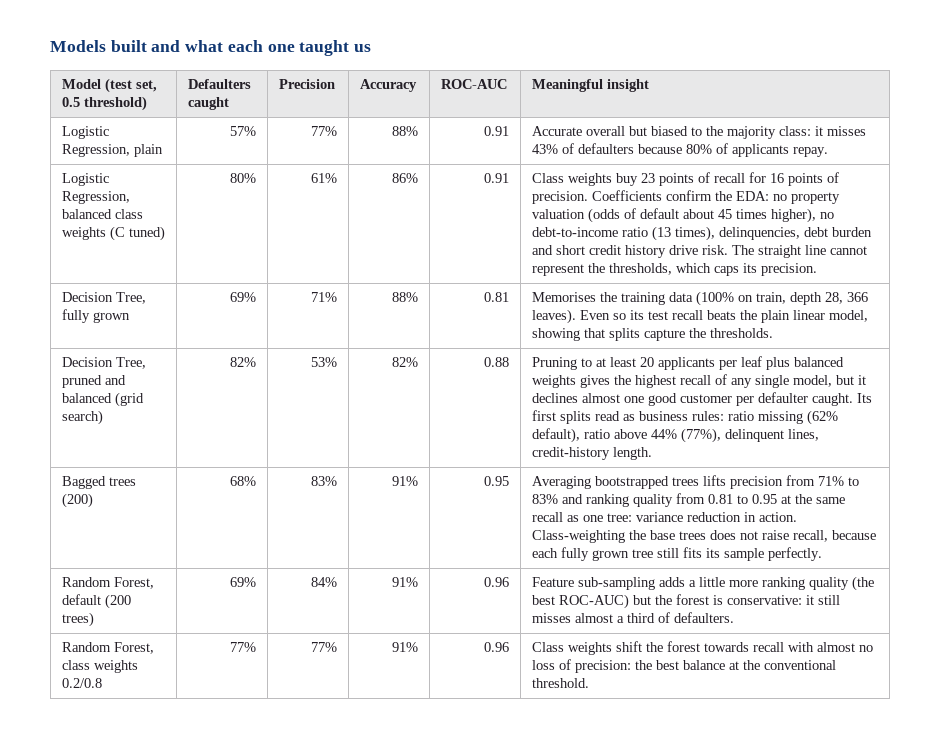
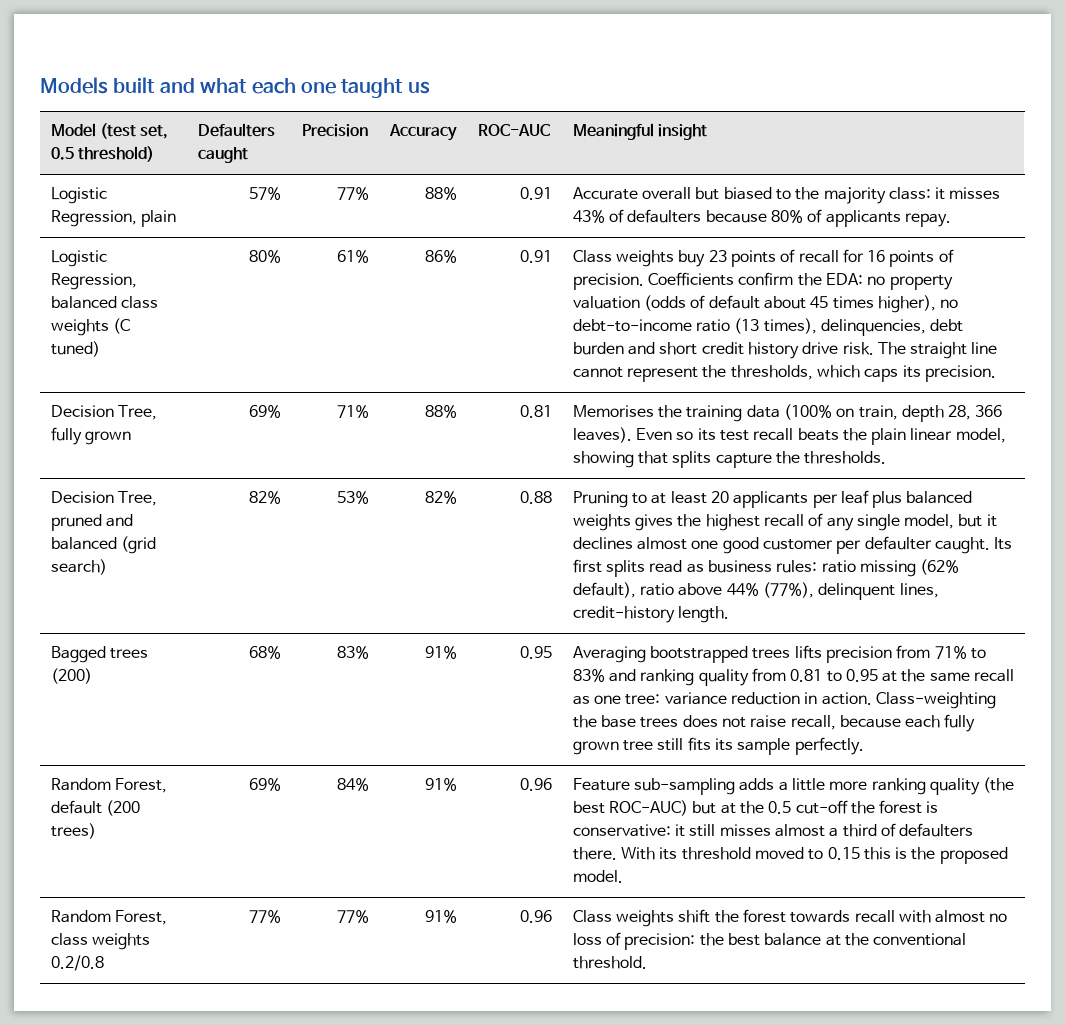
(651, 600) none -> [720,800,848,814] at the 0.5 cut-off
[673,612,734,623] defaulters. -> [899,823,974,837] [572,847,1008,864] [572,870,623,883] defaulters there. With its threshold moved to 0.15 this is the proposed model.

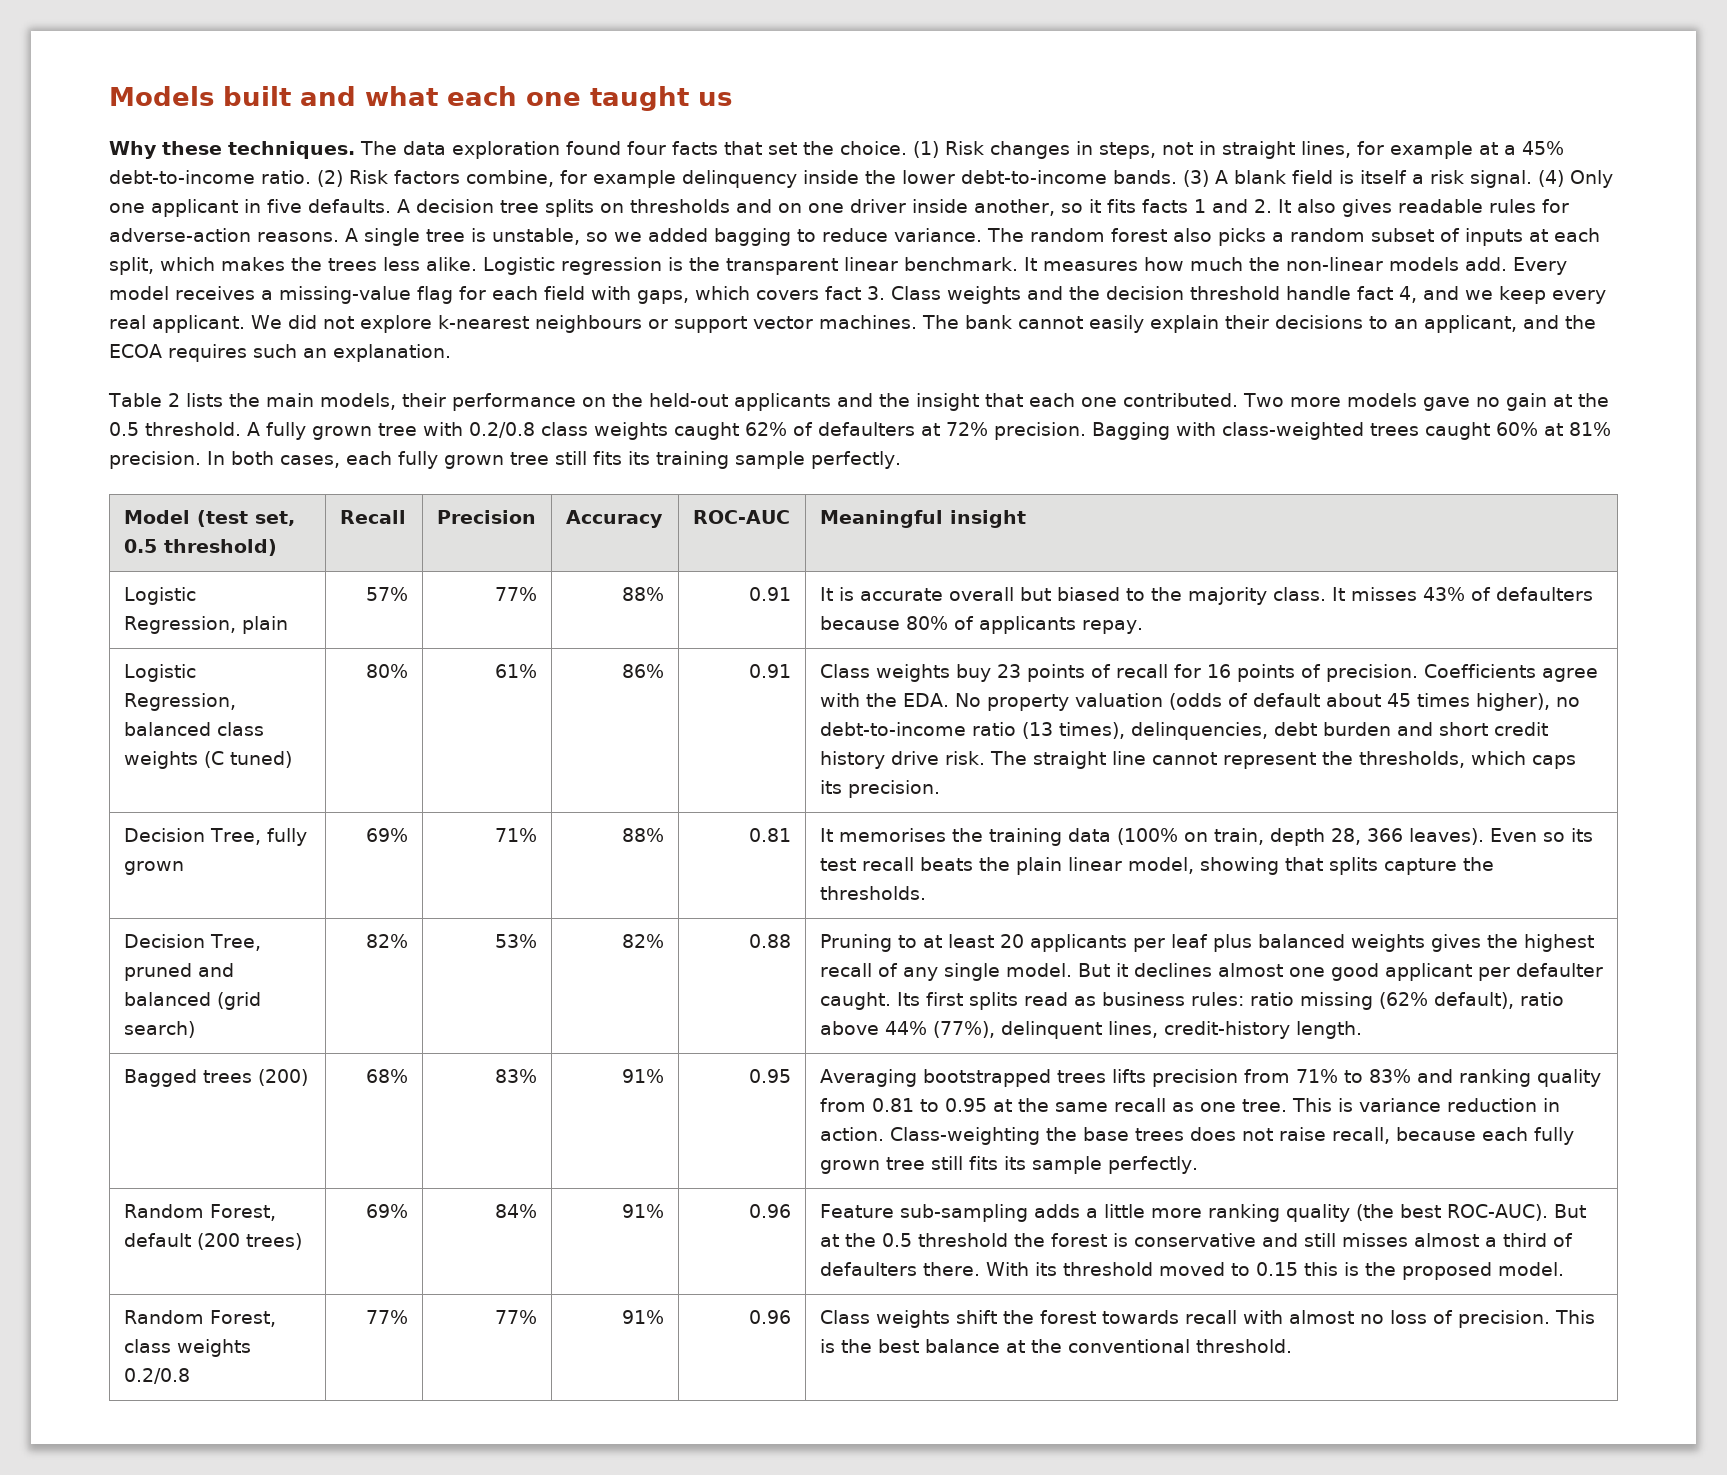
(430, 87) none -> [109,141,1564,159] [109,170,1613,188] [109,199,1569,217] [109,228,1600,246] [109,257,1567,275] [109,286,1606,304] [109,315,1596,333] [109,344,451,362] [108,393,1609,411] [109,422,1611,440] [109,451,901,469] // Why these techniques. The data exploration found four facts that set the choice. (1) Risk changes in steps, not in straight lines, for example at a 45% debt-to-income ratio. (2) Risk factors combine, for example delinquency inside the lower debt-to-income bands. (3) A blank field is itself a risk signal. (4) Only one applicant in five defaults. A decision tree splits on thresholds and on one driver inside another, so it fits facts 1 and 2. It also gives readable rules for adverse-action reasons. A single tree is unstable, so we added bagging to reduce variance. The random forest also picks a random subset of inputs at each split, which makes the trees less alike. Logistic regression is the transparent linear benchmark. It measures how much the non-linear models add. Every model receives a missing-value flag for each field with gaps, which covers fact 3. Class weights and the decision threshold handle fact 4, and we keep every real applicant. We did not explore k-nearest neighbours or support vector machines. The bank cannot easily explain their decisions to an applicant, and the ECOA requires such an explanation. // Table 2 lists the main models, their performance on the held-out applicants and the insight that each one contributed. Two more models gave no gain at the 0.5 threshold. A fully grown tree with 0.2/0.8 class weights caught 62% of defaulters at 72% precision. Bagging with class-weighted trees caught 60% at 81% precision. In both cases, each fully grown tree still fits its training sample perfectly.
[197,123,275,137] [197,147,248,163] Defaulters caught -> [339,510,406,524] Recall
[572,187,638,200] Accurate -> [819,587,943,601] It is accurate
[888,187,946,200] class: it -> [1272,587,1345,601] class. It
[738,272,886,286] confirm the EDA: no -> [1541,668,1598,682] [819,693,981,707] agree with the EDA. No
[572,405,654,417] Memorises -> [819,828,946,842] It memorises
[904,514,983,529] model, but -> [1005,963,1110,977] model. But
[762,539,833,550] customer -> [1384,963,1472,981] applicant
[625,694,661,705] tree: -> [1241,1098,1353,1112] tree. This is
[608,800,848,816] ROC-AUC) but at the 0.5 cut-off -> [1446,1204,1586,1221] [819,1233,1008,1247] ROC-AUC). But at the 0.5 threshold
[572,824,685,837] conservative: it -> [1133,1233,1298,1247] conservative and
[624,933,696,950] precision: -> [1457,1310,1595,1328] [819,1339,835,1353] precision. This is

